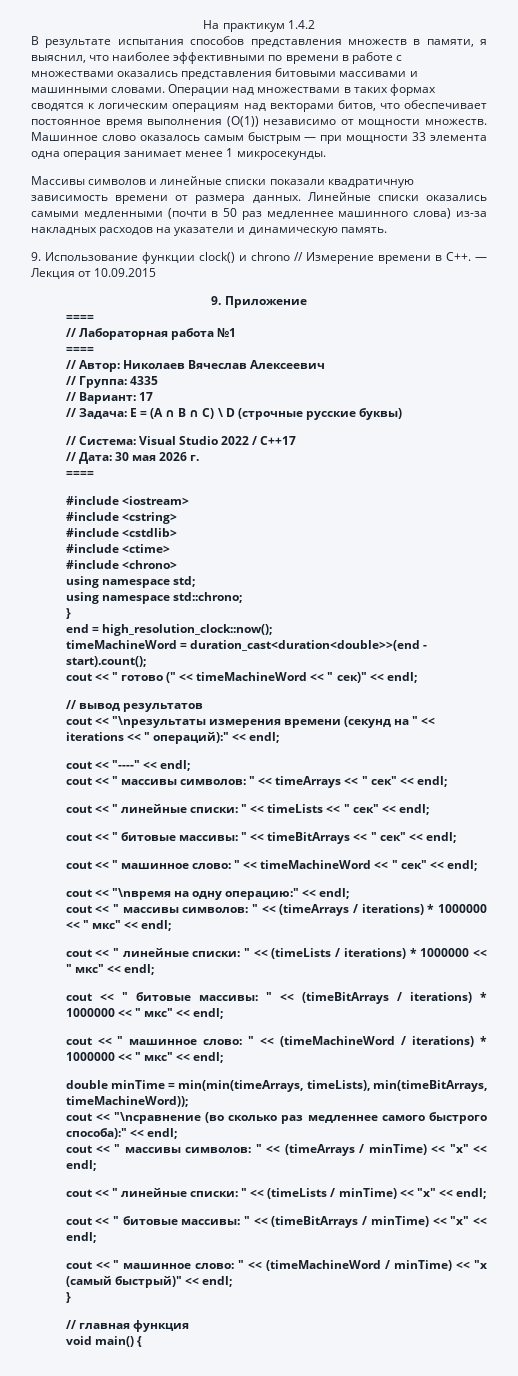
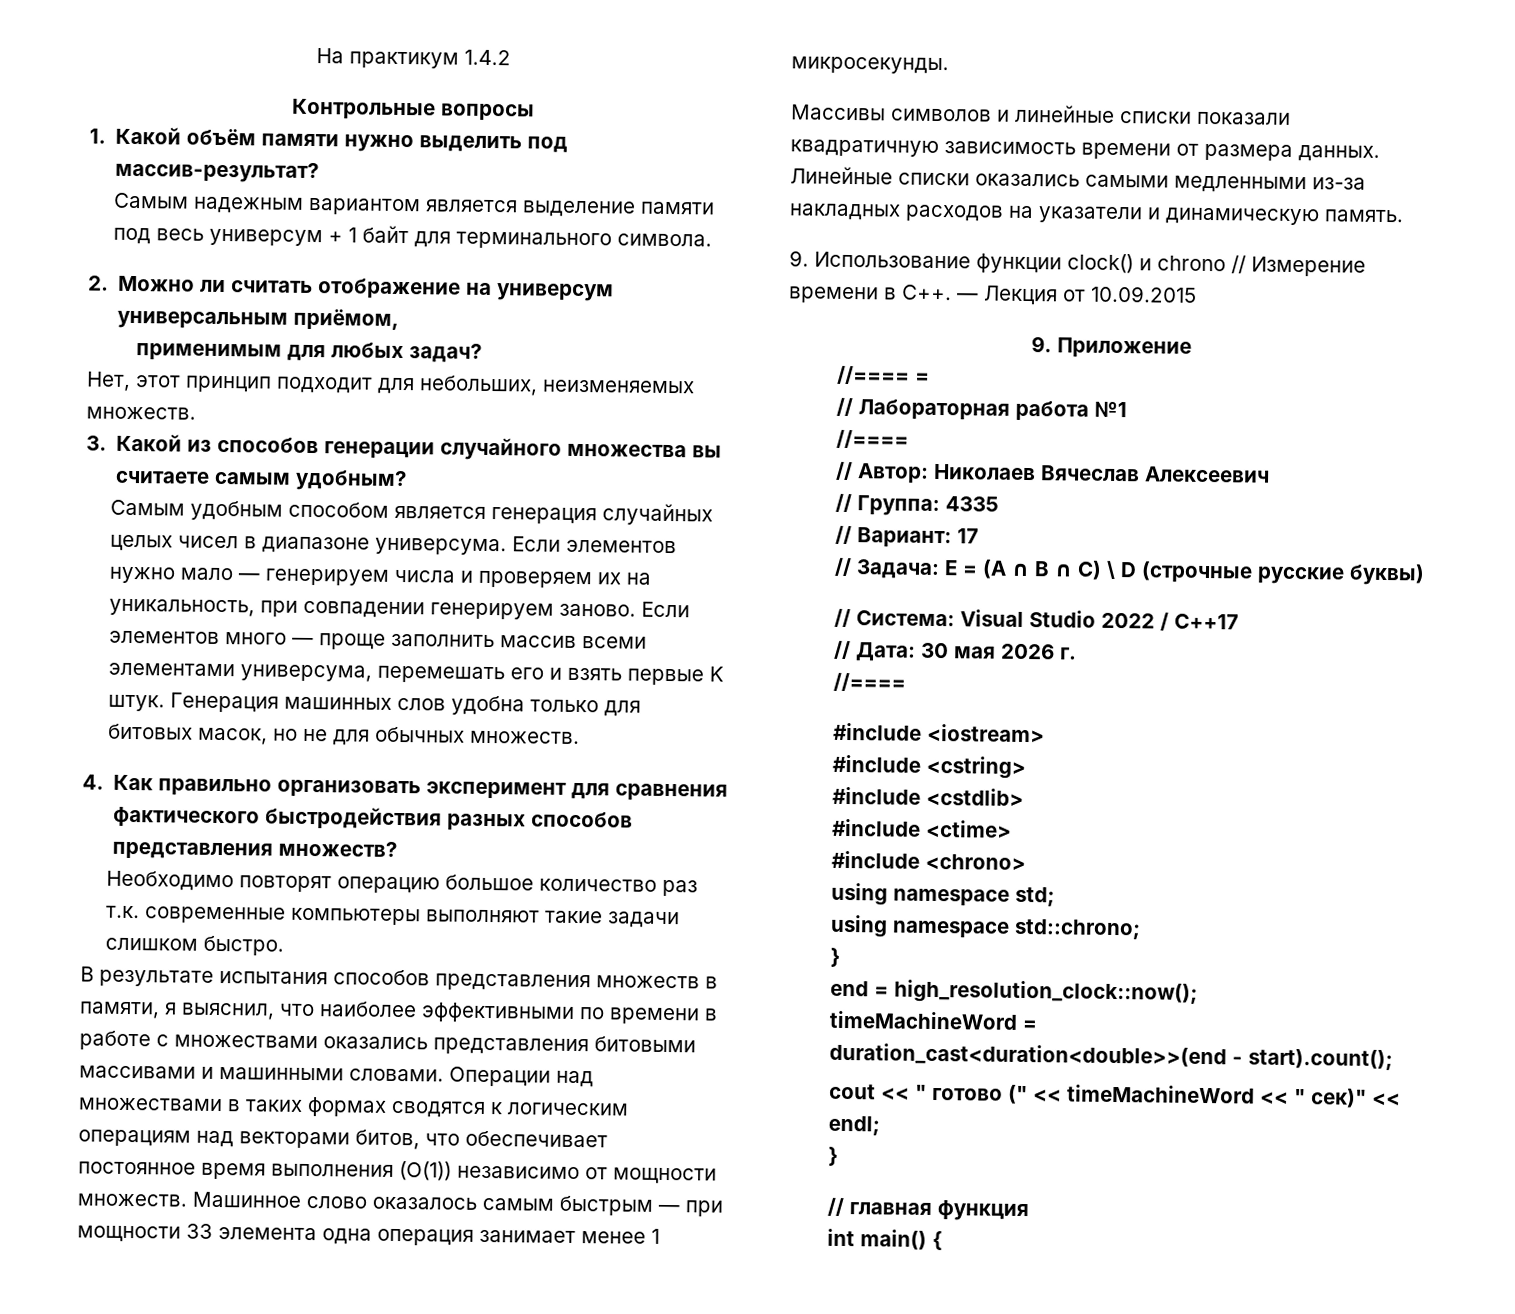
(315, 24) none -> [291,98,535,121] [89,126,569,153] [115,160,320,184] [112,192,715,218] [112,225,712,250] [88,275,615,302] [117,308,400,330] [136,342,483,363] [86,371,695,396] [86,406,196,420] [86,433,723,461] [115,469,408,492] [109,499,713,526] [109,534,677,556] [108,566,651,589] [108,598,690,620] [108,630,647,650] [107,662,724,686] [107,692,641,717] [107,723,580,746] [82,774,729,801] [113,806,634,831] [112,840,398,860] [105,870,698,897] [105,905,680,929] [104,935,284,956] // Контрольные вопросы // 1. Какой объём памяти нужно выделить под массив-результат? // Самым надежным вариантом является выделение памяти под весь универсум + 1 байт для терминального символа. // 2. Можно ли считать отображение на универсум универсальным приёмом, // применимым для любых задач? // Нет, этот принцип подходит для небольших, неизменяемых множеств. // 3. Какой из способов генерации случайного множества вы считаете самым удобным? // Самым удобным способом является генерация случайных целых чисел в диапазоне универсума. Если элементов нужно мало — генерируем числа и проверяем их на уникальность, при совпадении генерируем заново. Если элементов много — проще заполнить массив всеми элементами универсума, перемешать его и взять первые K штук. Генерация машинных слов удобна только для битовых масок, но не для обычных множеств. // 4. Как правильно организовать эксперимент для сравнения фактического быстродействия разных способов представления множеств? // Необходимо повторят операцию большое количество раз т.к. современные компьютеры выполняют такие задачи слишком быстро.
[167,208,452,220] (почти в 50 раз медленнее машинного слова) -> (1307, 184) none
[65,315,94,321] ==== -> [837,365,931,385] //==== =
[65,347,94,353] ==== -> [836,429,910,449] //====
[65,471,94,477] ==== -> [833,672,907,692] //====
[65,700,203,712] [65,716,436,728] [65,732,280,744] [65,760,191,771] [65,776,447,788] [65,804,429,815] [65,832,456,844] [65,860,477,871] [65,888,350,900] [65,904,487,916] [65,920,172,931] [65,948,488,959] [65,964,154,975] [65,992,488,1004] [65,1008,224,1019] [65,1036,487,1047] [65,1052,224,1063] [65,1080,487,1092] [65,1096,188,1107] [65,1112,488,1124] [65,1128,177,1139] [65,1144,488,1156] [65,1160,96,1171] [65,1188,486,1199] [65,1216,488,1228] [65,1232,96,1243] [65,1260,488,1271] [65,1276,232,1288] // // вывод результатов // cout << "\nрезультаты измерения времени (секунд на " << iterations << " операций):" << endl; // cout << "----" << endl; // cout << " массивы символов: " << timeArrays << " сек" << endl; // cout << " линейные списки: " << timeLists << " сек" << endl; // cout << " битовые массивы: " << timeBitArrays << " сек" << endl; // cout << " машинное слово: " << timeMachineWord << " сек" << endl; // cout << "\nвремя на одну операцию:" << endl; // cout << " массивы символов: " << (timeArrays / iterations) * 1000000 << " мкс" << endl; // cout << " линейные списки: " << (timeLists / iterations) * 1000000 << " мкс" << endl; // cout << " битовые массивы: " << (timeBitArrays / iterations) * 1000000 << " мкс" << endl; // cout << " машинное слово: " << (timeMachineWord / iterations) * 1000000 << " мкс" << endl; // double minTime = min(min(timeArrays, timeLists), min(timeBitArrays, timeMachineWord)); // cout << "\nсравнение (во сколько раз медленнее самого быстрого способа):" << endl; // cout << " массивы символов: " << (timeArrays / minTime) << "x" << endl; // cout << " линейные списки: " << (timeLists / minTime) << "x" << endl; // cout << " битовые массивы: " << (timeBitArrays / minTime) << "x" << endl; // cout << " машинное слово: " << (timeMachineWord / minTime) << "x (самый быстрый)" << endl; -> (881, 1125) none
[65,1336,92,1345] void -> [827,1228,856,1247] int

